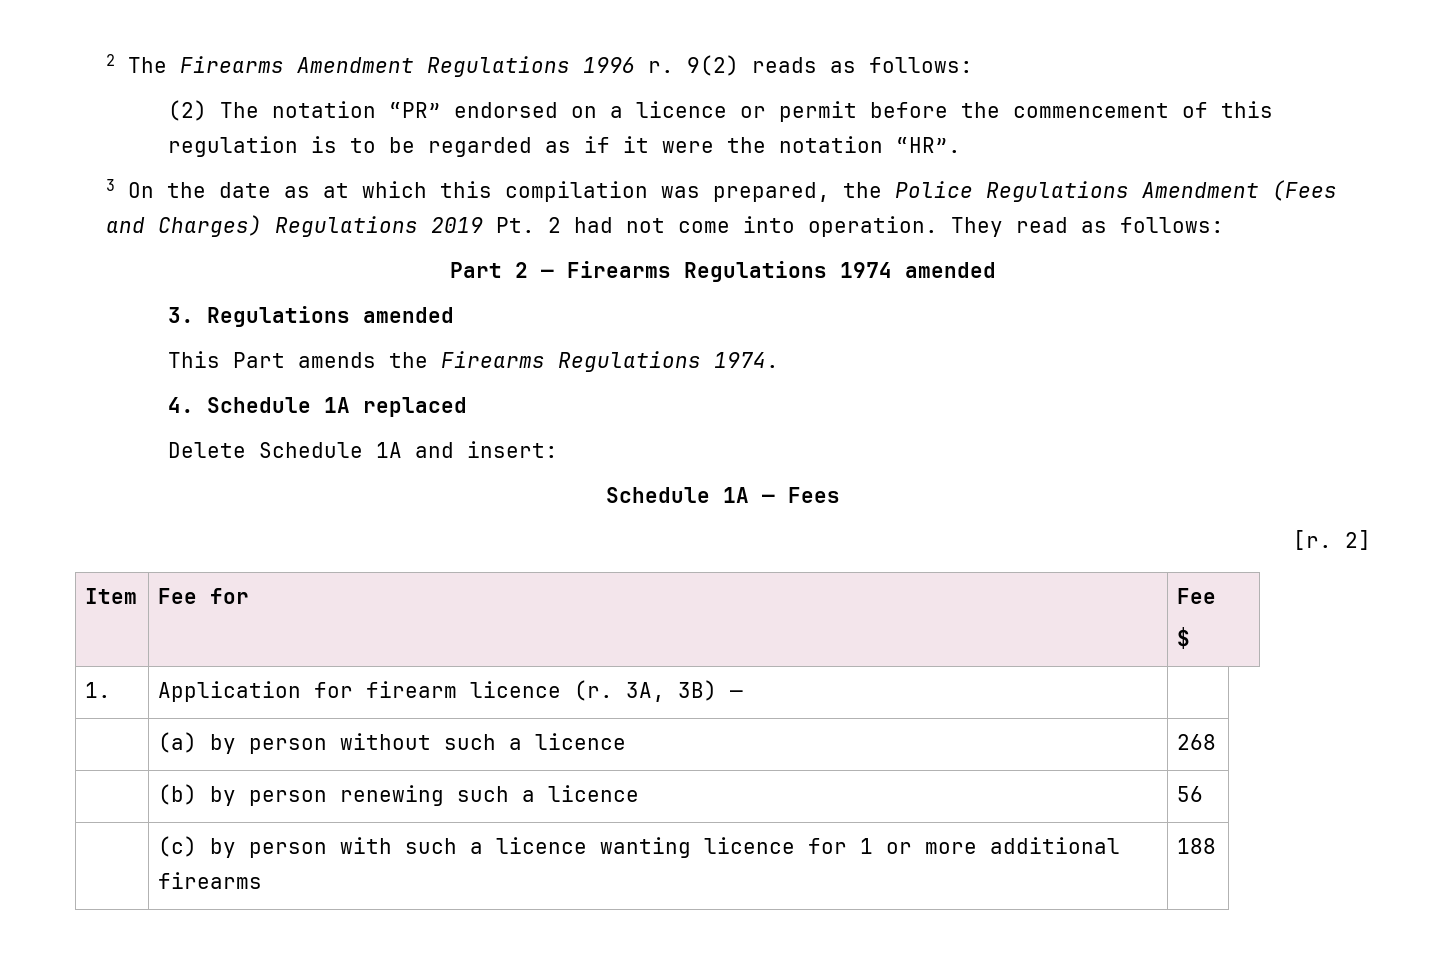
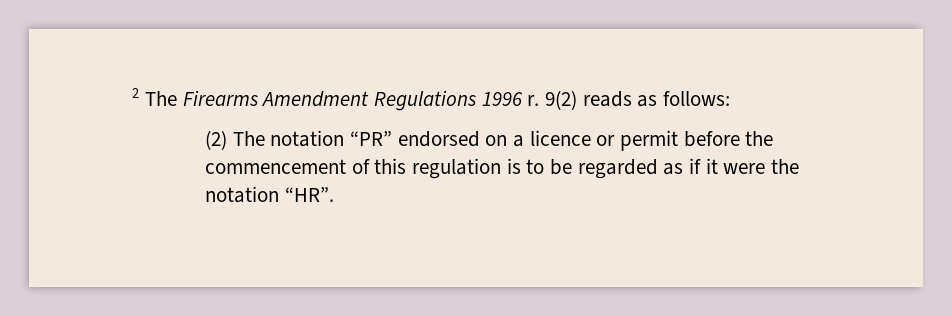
[105,179,1337,202] [105,215,1224,237] [450,261,996,282] [167,306,454,327] [167,351,779,372] [167,397,467,417] [167,441,558,458] [606,487,840,503] [1293,530,1371,550] [85,588,138,604] [158,588,250,604] [1177,588,1217,604] [1177,627,1191,649] [85,682,112,698] [158,680,744,702] [158,732,627,754] [1177,734,1217,750] [158,784,640,806] [1177,786,1204,802] [158,836,1121,858] [158,872,263,889] [1177,838,1217,854] // 3 On the date as at which this compilation was prepared, the Police Regulations Amendment (Fees and Charges) Regulations 2019 Pt. 2 had not come into operation. They read as follows: // Part 2 — Firearms Regulations 1974 amended // 3. Regulations amended // This Part amends the Firearms Regulations 1974. // 4. Schedule 1A replaced // Delete Schedule 1A and insert: // Schedule 1A — Fees // [r. 2] // Item | Fee for | Fee // $ // 1. | Application for firearm licence (r. 3A, 3B) — | // | (a) by person without such a licence | 268 // | (b) by person renewing such a licence | 56 // | (c) by person with such a licence wanting licence for 1 or more additional firearms | 188 -> (334, 194) none

